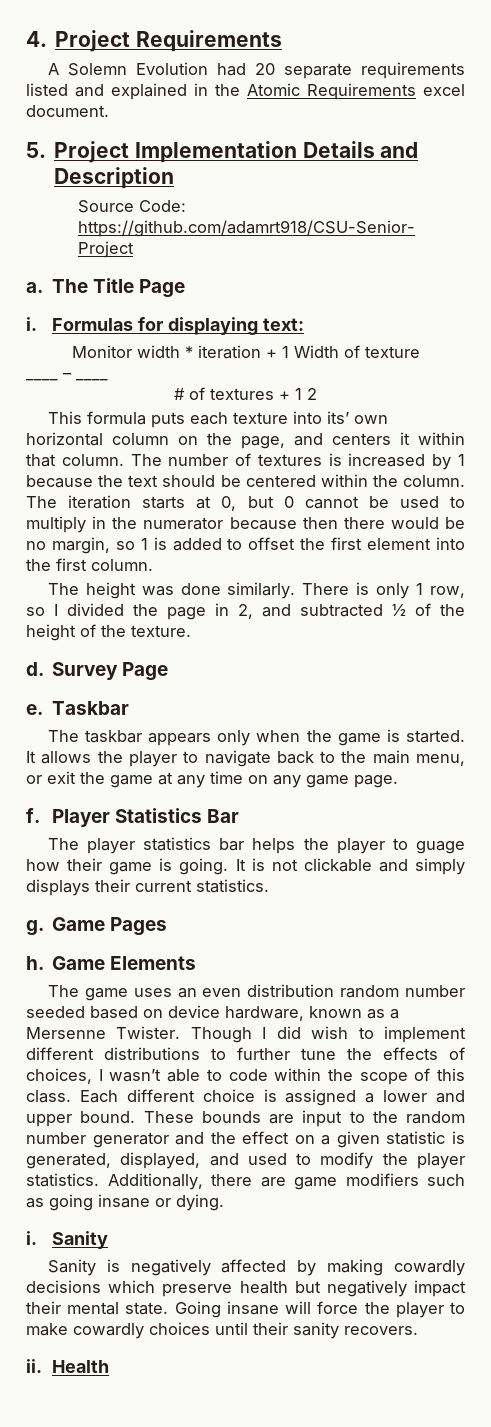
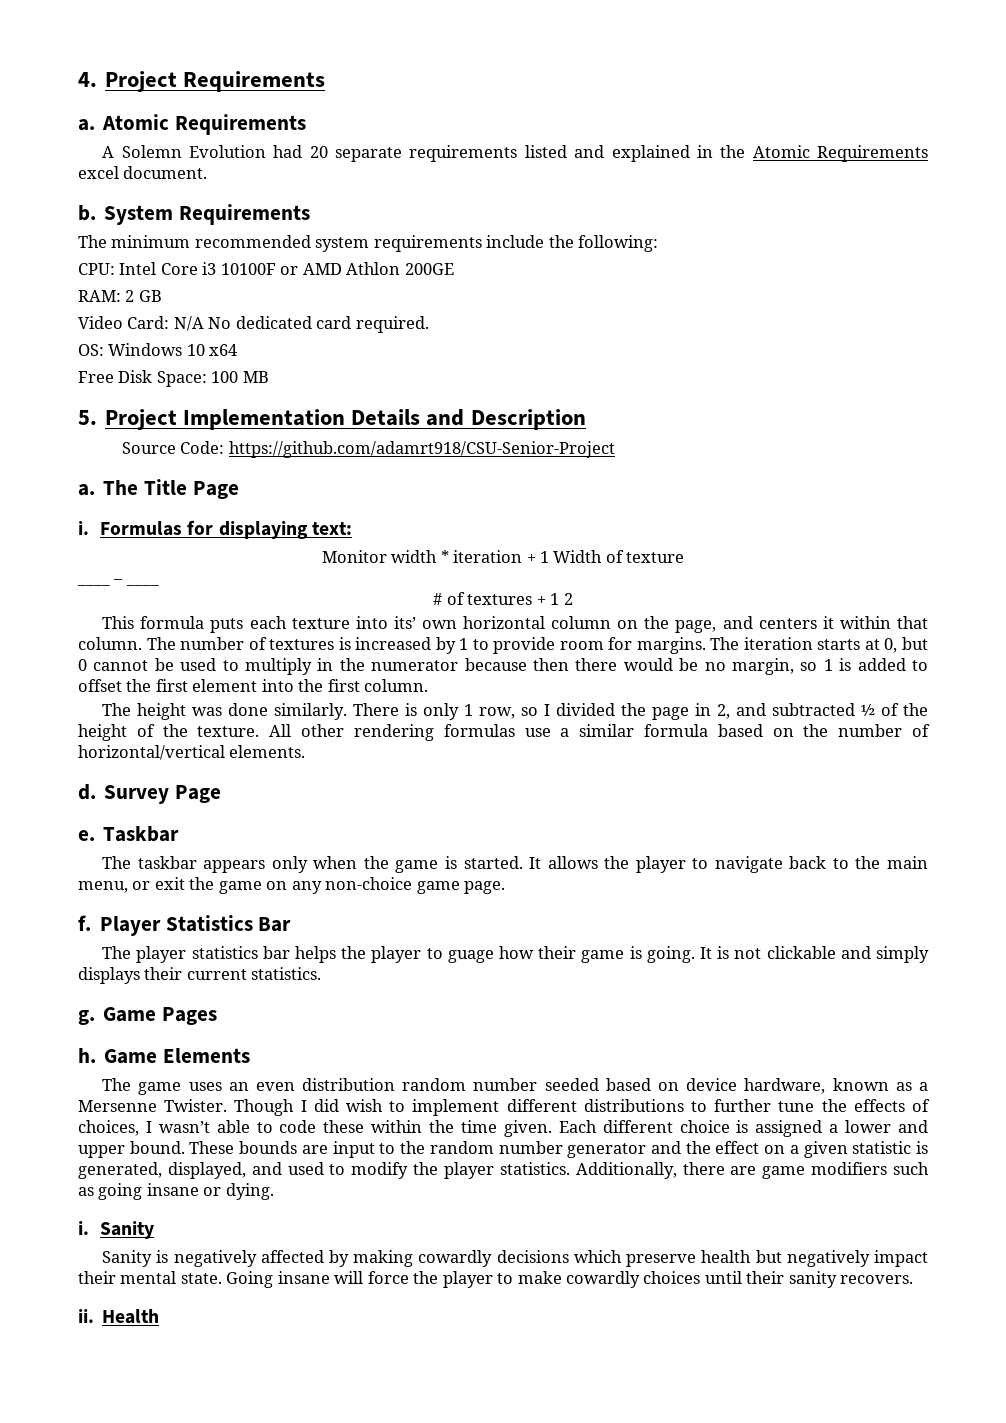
(282, 41) none -> [78,114,306,135] // a. Atomic Requirements
(109, 111) none -> [78,204,310,225] [78,235,659,252] [78,262,454,275] [78,290,162,302] [78,316,429,333] [78,343,238,356] [78,370,269,387] // b. System Requirements // The minimum recommended system requirements include the following: // CPU: Intel Core i3 10100F or AMD Athlon 200GE // RAM: 2 GB // Video Card: N/A No dedicated card required. // OS: Windows 10 x64 // Free Disk Space: 100 MB
[26,474,465,488] because the text should be centered within the column. -> [472,637,706,654] to provide room for margins.
(191, 631) none -> [269,724,930,741] [78,745,306,760] All other rendering formulas use a similar formula based on the number of horizontal/vertical elements.
[158,771,243,788] at any time -> (262, 887) none
(301, 781) none -> [325,877,413,890] non-choice
[274,1068,465,1085] [26,1090,71,1103] within the scope of this class. -> [323,1120,552,1137] these within the time given.

